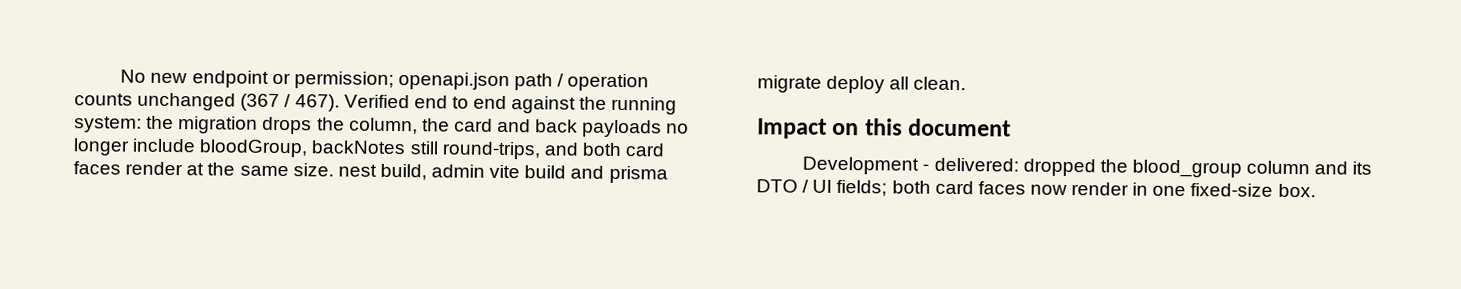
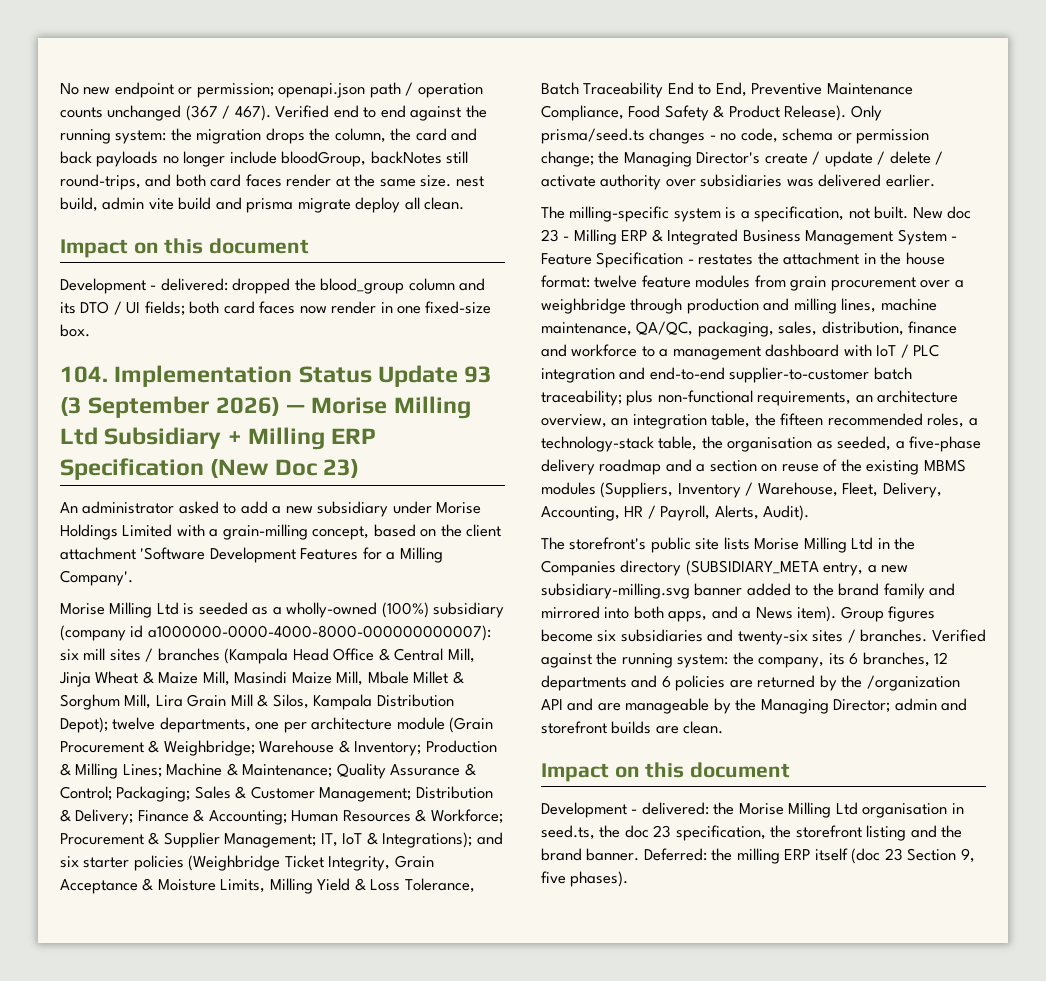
(1316, 190) none -> [60,365,493,387] [60,396,471,419] [60,427,377,450] [60,458,360,480] [60,501,482,517] [60,524,502,540] [60,547,443,563] [60,570,133,586] [60,602,505,618] [60,625,491,641] [60,648,475,664] [59,671,464,687] [60,694,454,710] [60,717,494,733] [60,740,497,756] [60,763,476,779] [60,786,493,802] [60,809,503,825] [60,832,503,848] [60,855,434,871] [60,878,475,894] [541,82,913,98] [541,105,882,121] [541,128,930,144] [541,151,944,167] [541,174,935,190] [541,206,972,222] [541,229,958,245] [541,252,945,268] [541,275,964,291] [541,298,937,314] [541,321,958,337] [541,344,940,360] [541,367,912,383] [541,390,959,406] [541,413,978,429] [541,436,982,452] [541,459,966,475] [541,482,942,498] [541,505,810,521] [541,537,916,553] [541,560,909,576] [541,583,956,599] [541,606,936,622] [541,629,986,645] [541,652,949,668] [541,675,960,691] [541,698,968,714] [541,721,724,734] [541,762,791,782] [541,802,964,818] [541,825,963,841] [541,848,975,864] [541,871,629,887] // 104. Implementation Status Update 93 (3 September 2026) — Morise Milling Ltd Subsidiary + Milling ERP Specification (New Doc 23) // An administrator asked to add a new subsidiary under Morise Holdings Limited with a grain-milling concept, based on the client attachment 'Software Development Features for a Milling Company'. // Morise Milling Ltd is seeded as a wholly-owned (100%) subsidiary (company id a1000000-0000-4000-8000-000000000007): six mill sites / branches (Kampala Head Office & Central Mill, Jinja Wheat & Maize Mill, Masindi Maize Mill, Mbale Millet & Sorghum Mill, Lira Grain Mill & Silos, Kampala Distribution Depot); twelve departments, one per architecture module (Grain Procurement & Weighbridge; Warehouse & Inventory; Production & Milling Lines; Machine & Maintenance; Quality Assurance & Control; Packaging; Sales & Customer Management; Distribution & Delivery; Finance & Accounting; Human Resources & Workforce; Procurement & Supplier Management; IT, IoT & Integrations); and six starter policies (Weighbridge Ticket Integrity, Grain Acceptance & Moisture Limits, Milling Yield & Loss Tolerance, Batch Traceability End to End, Preventive Maintenance Compliance, Food Safety & Product Release). Only prisma/seed.ts changes - no code, schema or permission change; the Managing Director's create / update / delete / activate authority over subsidiaries was delivered earlier. // The milling-specific system is a specification, not built. New doc 23 - Milling ERP & Integrated Business Management System - Feature Specification - restates the attachment in the house format: twelve feature modules from grain procurement over a weighbridge through production and milling lines, machine maintenance, QA/QC, packaging, sales, distribution, finance and workforce to a management dashboard with IoT / PLC integration and end-to-end supplier-to-customer batch traceability; plus non-functional requirements, an architecture overview, an integration table, the fifteen recommended roles, a technology-stack table, the organisation as seeded, a five-phase delivery roadmap and a section on reuse of the existing MBMS modules (Suppliers, Inventory / Warehouse, Fleet, Delivery, Accounting, HR / Payroll, Alerts, Audit). // The storefront's public site lists Morise Milling Ltd in the Companies directory (SUBSIDIARY_META entry, a new subsidiary-milling.svg banner added to the brand family and mirrored into both apps, and a News item). Group figures become six subsidiaries and twenty-six sites / branches. Verified against the running system: the company, its 6 branches, 12 departments and 6 policies are returned by the /organization API and are manageable by the Managing Director; admin and storefront builds are clean. // Impact on this document // Development - delivered: the Morise Milling Ltd organisation in seed.ts, the doc 23 specification, the storefront listing and the brand banner. Deferred: the milling ERP itself (doc 23 Section 9, five phases).

